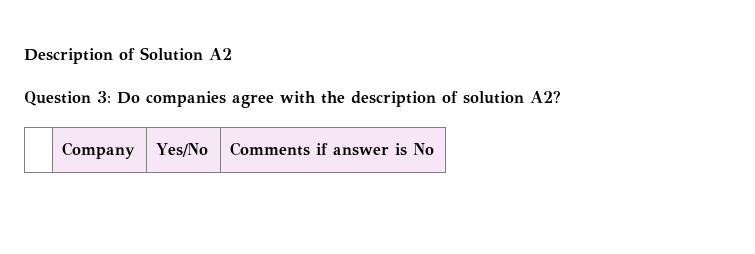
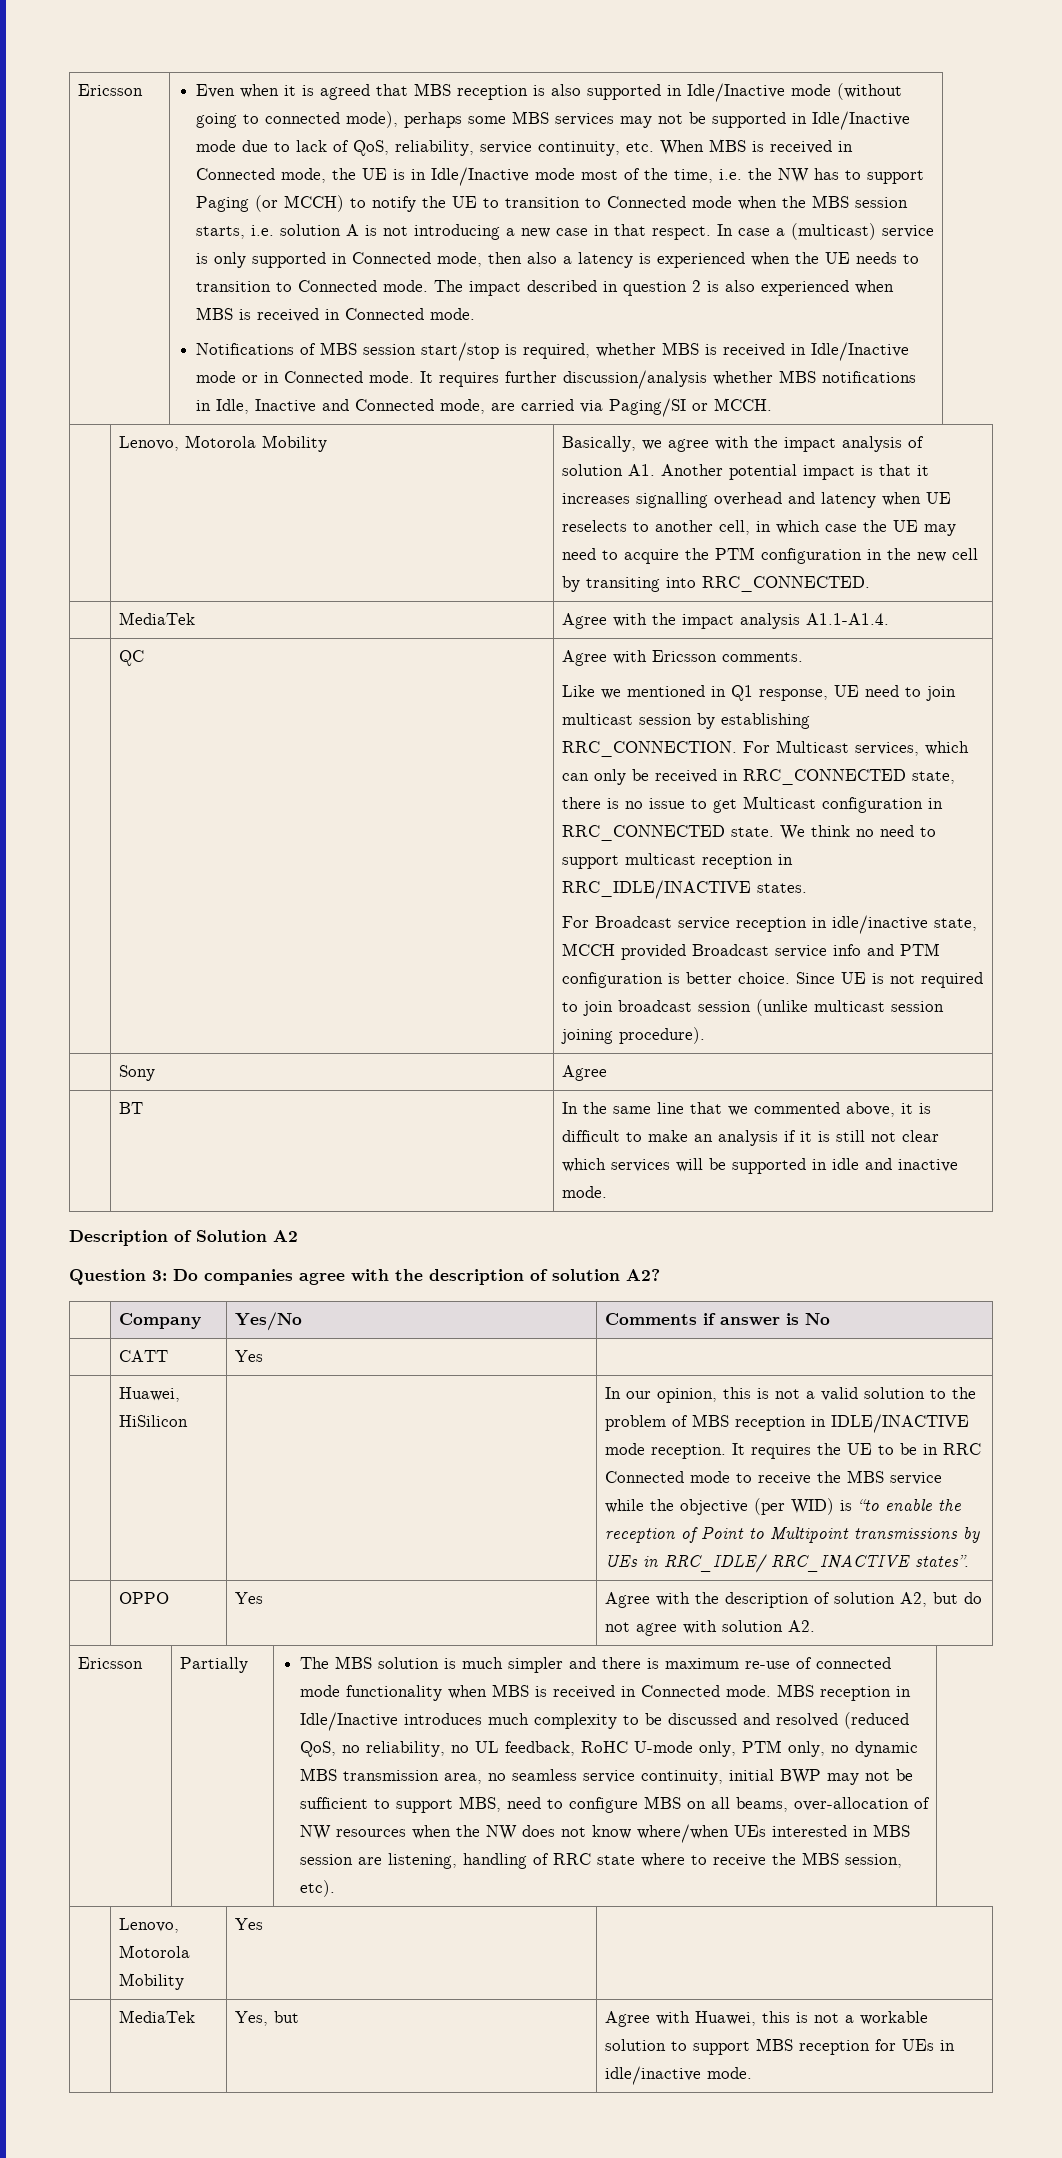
(24, 56) none -> [77,84,143,96] [195,83,902,102] [195,111,910,130] [195,139,853,156] [195,167,924,186] [195,195,908,212] [195,223,934,240] [195,252,919,268] [195,280,894,296] [195,307,475,322] [195,342,909,361] [195,370,916,389] [195,398,772,417] [118,435,327,452] [561,436,924,452] [561,464,929,480] [561,492,951,508] [561,520,956,536] [561,547,978,564] [561,576,870,592] [118,612,195,625] [561,613,889,629] [118,650,144,666] [561,650,803,666] [561,685,956,701] [561,713,810,729] [561,740,969,757] [561,769,955,785] [561,796,943,813] [561,825,936,841] [561,853,793,869] [561,880,807,899] [561,915,977,934] [561,943,940,960] [561,972,983,988] [561,999,944,1016] [560,1027,705,1044] [118,1065,155,1081] [561,1065,607,1081] [118,1102,143,1114] [561,1102,931,1117] [561,1130,939,1146] [561,1158,958,1174] [561,1186,607,1198] Ericsson | Even when it is agreed that MBS reception is also supported in Idle/Inactive mode (without going to connected mode), perhaps some MBS services may not be supported in Idle/Inactive mode due to lack of QoS, reliability, service continuity, etc. When MBS is received in Connected mode, the UE is in Idle/Inactive mode most of the time, i.e. the NW has to support Paging (or MCCH) to notify the UE to transition to Connected mode when the MBS session starts, i.e. solution A is not introducing a new case in that respect. In case a (multicast) service is only supported in Connected mode, then also a latency is experienced when the UE needs to transition to Connected mode. The impact described in question 2 is also experienced when MBS is received in Connected mode. // Notifications of MBS session start/stop is required, whether MBS is received in Idle/Inactive mode or in Connected mode. It requires further discussion/analysis whether MBS notifications in Idle, Inactive and Connected mode, are carried via Paging/SI or MCCH. // | Lenovo, Motorola Mobility | Basically, we agree with the impact analysis of solution A1. Another potential impact is that it increases signalling overhead and latency when UE reselects to another cell, in which case the UE may need to acquire the PTM configuration in the new cell by transiting into RRC_CONNECTED. // | MediaTek | Agree with the impact analysis A1.1-A1.4. // | QC | Agree with Ericsson comments. // Like we mentioned in Q1 response, UE need to join multicast session by establishing RRC_CONNECTION. For Multicast services, which can only be received in RRC_CONNECTED state, there is no issue to get Multicast configuration in RRC_CONNECTED state. We think no need to support multicast reception in RRC_IDLE/INACTIVE states. // For Broadcast service reception in idle/inactive state, MCCH provided Broadcast service info and PTM configuration is better choice. Since UE is not required to join broadcast session (unlike multicast session joining procedure). // | Sony | Agree // | BT | In the same line that we commented above, it is difficult to make an analysis if it is still not clear which services will be supported in idle and inactive mode. //
(435, 149) none -> [118,1350,168,1362] [234,1350,263,1362] [118,1387,180,1402] [118,1415,188,1427] [604,1387,976,1403] [604,1414,969,1433] [604,1443,981,1459] [604,1470,942,1485] [604,1498,961,1515] [604,1527,980,1543] [604,1554,969,1573] [118,1592,169,1604] [234,1592,263,1604] [604,1592,982,1608] [604,1620,815,1636] [77,1657,143,1669] [179,1657,248,1673] [299,1656,891,1673] [299,1684,911,1701] [299,1712,909,1731] [299,1740,918,1757] [299,1768,913,1785] [299,1796,930,1813] [299,1824,910,1843] [299,1852,902,1869] [299,1880,335,1897] [118,1918,179,1933] [118,1945,190,1958] [118,1973,184,1990] [234,1918,263,1930] [118,2010,195,2023] [234,2011,299,2026] [604,2011,928,2027] [604,2038,955,2055] [604,2066,752,2085] // | CATT | Yes | // | Huawei, HiSilicon | | In our opinion, this is not a valid solution to the problem of MBS reception in IDLE/INACTIVE mode reception. It requires the UE to be in RRC Connected mode to receive the MBS service while the objective (per WID) is “to enable the reception of Point to Multipoint transmissions by UEs in RRC_IDLE/ RRC_INACTIVE states”. // | OPPO | Yes | Agree with the description of solution A2, but do not agree with solution A2. // Ericsson | Partially | The MBS solution is much simpler and there is maximum re-use of connected mode functionality when MBS is received in Connected mode. MBS reception in Idle/Inactive introduces much complexity to be discussed and resolved (reduced QoS, no reliability, no UL feedback, RoHC U-mode only, PTM only, no dynamic MBS transmission area, no seamless service continuity, initial BWP may not be sufficient to support MBS, need to configure MBS on all beams, over-allocation of NW resources when the NW does not know where/when UEs interested in MBS session are listening, handling of RRC state where to receive the MBS session, etc). // | Lenovo, Motorola Mobility | Yes | // | MediaTek | Yes, but | Agree with Huawei, this is not a workable solution to support MBS reception for UEs in idle/inactive mode.

